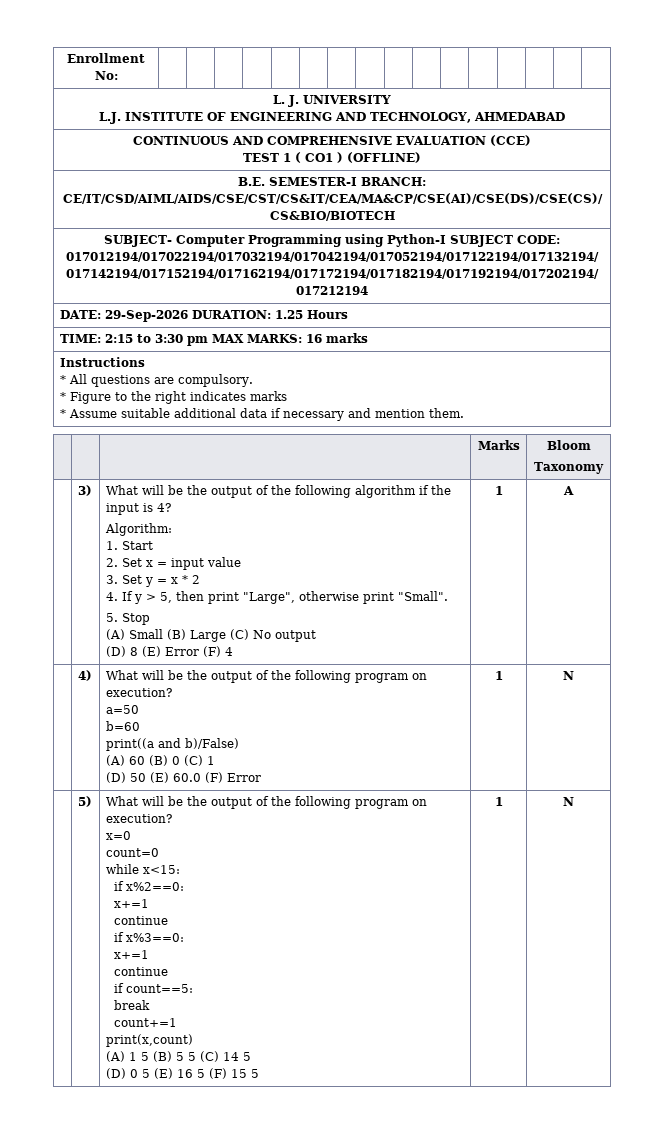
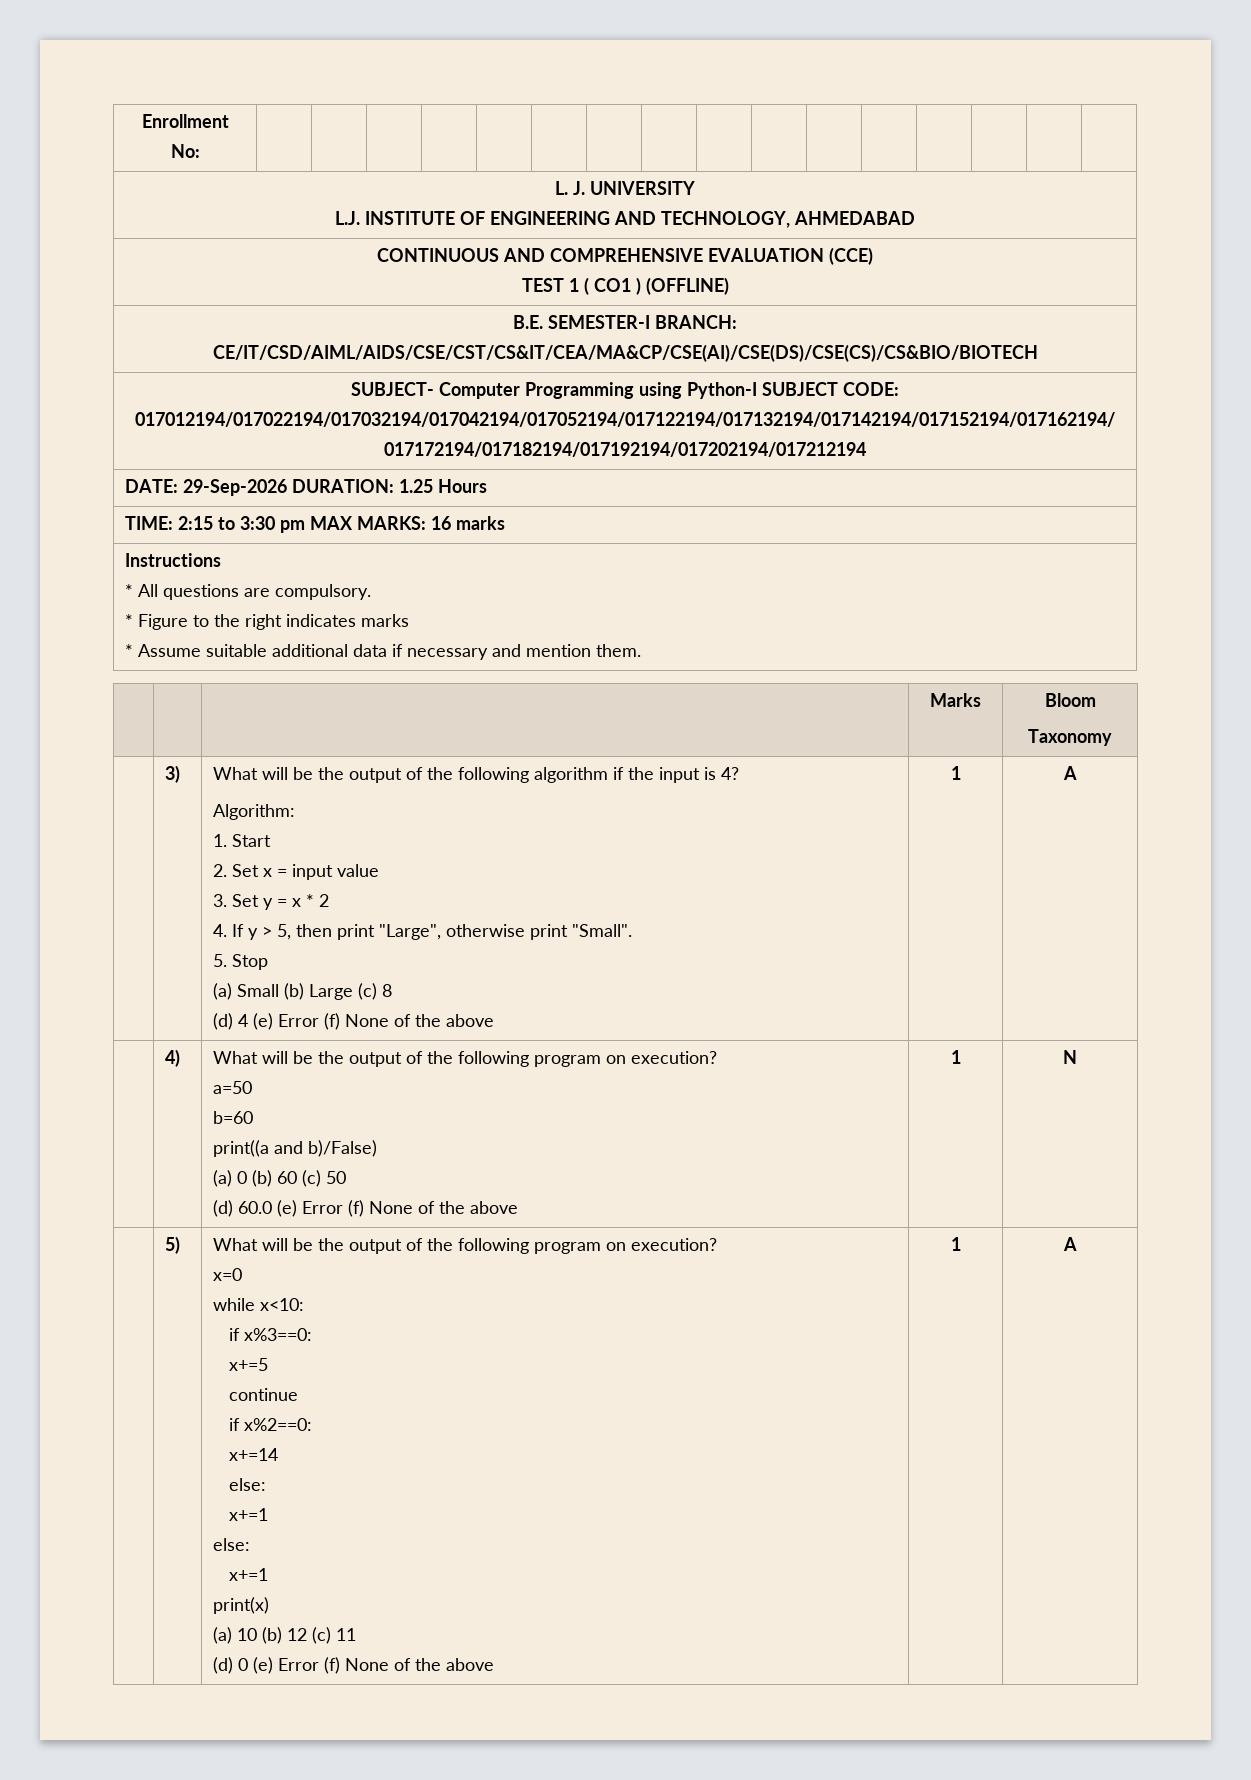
[105,629,316,642] [105,646,233,657] (A) Small (B) Large (C) No output // (D) 8 (E) Error (F) 4 -> [212,983,392,1000] [212,1013,494,1030] (a) Small (b) Large (c) 8 // (d) 4 (e) Error (f) None of the above
[105,755,215,766] [105,772,261,783] (A) 60 (B) 0 (C) 1 // (D) 50 (E) 60.0 (F) Error -> [212,1170,346,1187] [212,1200,518,1217] (a) 0 (b) 60 (c) 50 // (d) 60.0 (e) Error (f) None of the above
[105,848,159,857] [105,864,180,874] [113,881,184,891] [113,899,149,908] [113,916,168,925] [113,932,184,942] [113,950,149,959] [113,967,168,976] [113,983,193,993] [113,1000,150,1010] [113,1018,177,1027] [105,1034,193,1047] [105,1051,251,1062] [105,1068,259,1079] [494,797,503,806] [563,797,574,806] count=0 // while x<15: // if x%2==0: // x+=1 // continue // if x%3==0: // x+=1 // continue // if count==5: // break // count+=1 // print(x,count) // (A) 1 5 (B) 5 5 (C) 14 5 // (D) 0 5 (E) 16 5 (F) 15 5 | 1 | N -> [212,1298,304,1311] [228,1328,312,1341] [228,1358,268,1371] [228,1388,298,1401] [228,1418,312,1431] [228,1448,278,1461] [228,1478,266,1491] [228,1508,268,1521] [212,1538,250,1551] [228,1568,268,1581] [212,1597,269,1614] [212,1627,356,1644] [212,1657,494,1674] [950,1237,961,1251] [1062,1237,1077,1251] while x<10: // if x%3==0: // x+=5 // continue // if x%2==0: // x+=14 // else: // x+=1 // else: // x+=1 // print(x) // (a) 10 (b) 12 (c) 11 // (d) 0 (e) Error (f) None of the above | 1 | A

